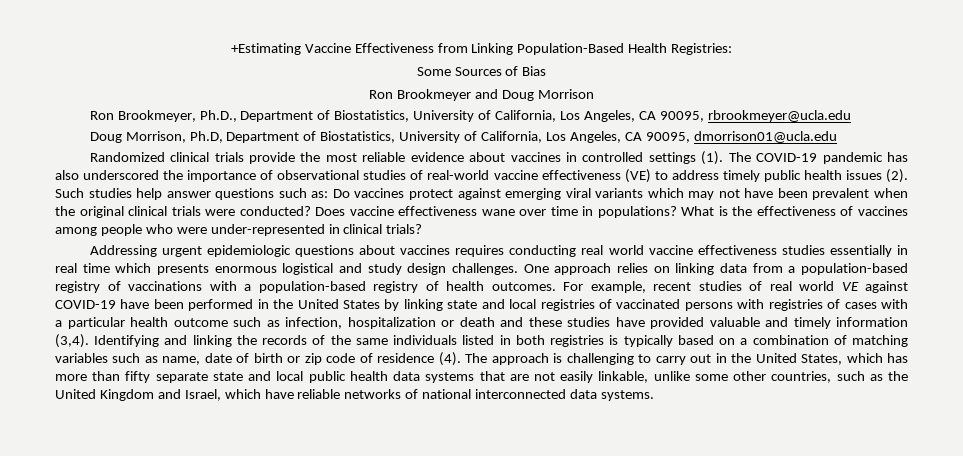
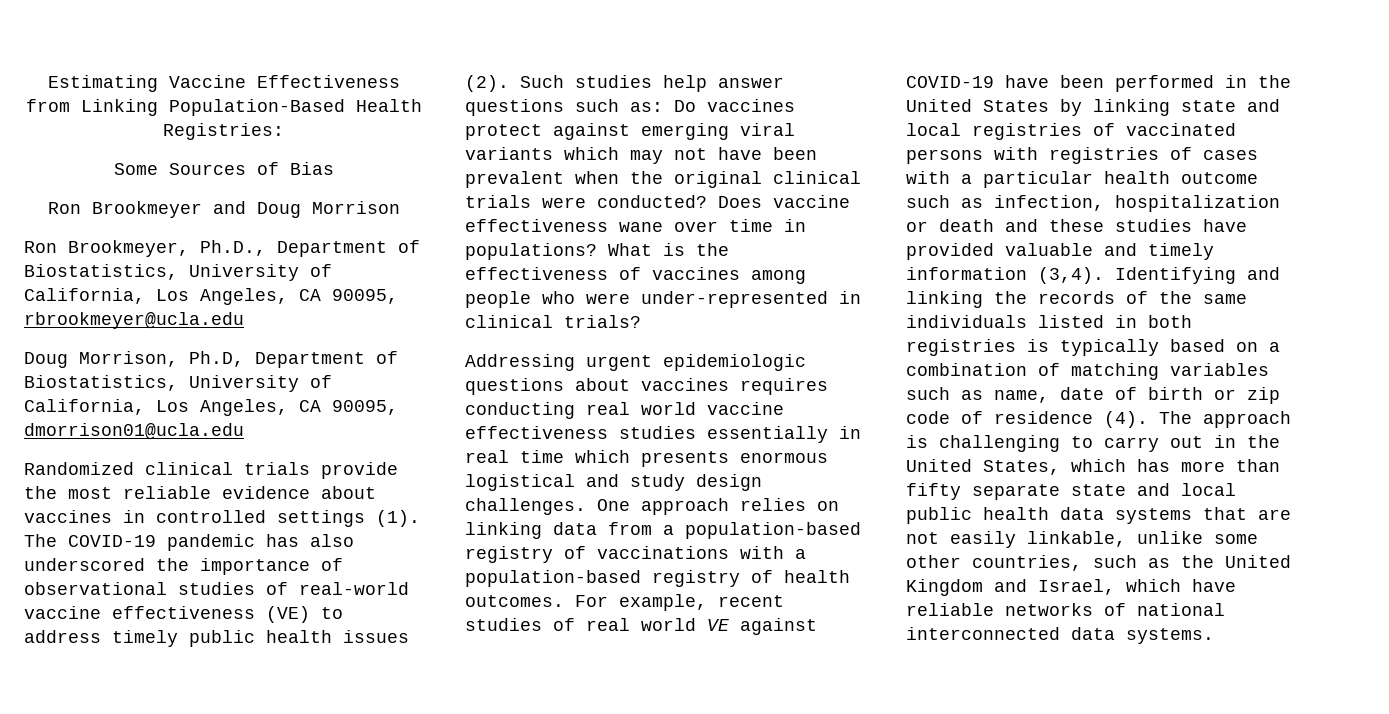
[230,43,301,55] +Estimating -> [47,75,158,92] Estimating

